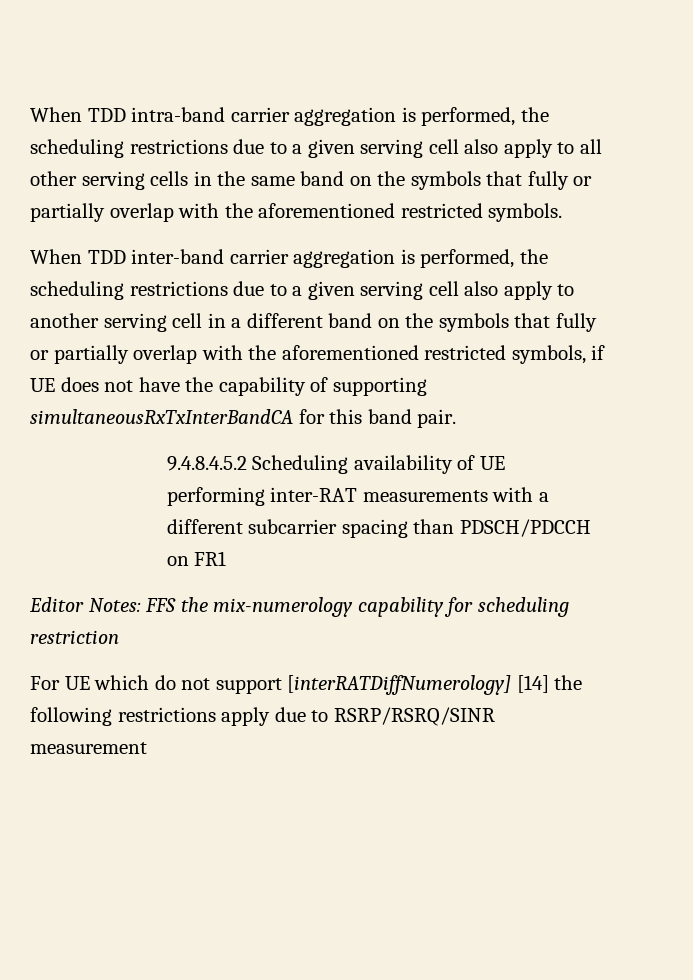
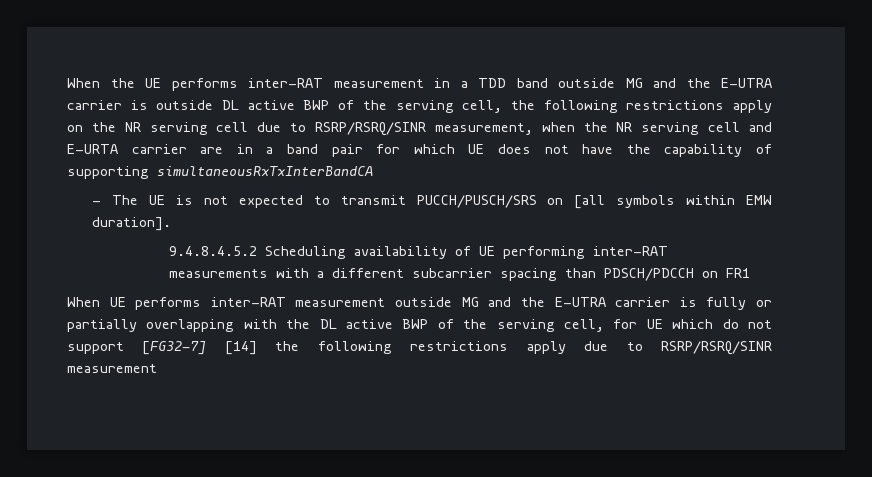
[30,107,549,126] [30,139,602,158] [30,171,593,190] [30,203,563,222] [30,249,548,268] [30,281,575,300] [30,313,597,332] [30,345,606,364] When TDD intra-band carrier aggregation is performed, the scheduling restrictions due to a given serving cell also apply to all other serving cells in the same band on the symbols that fully or partially overlap with the aforementioned restricted symbols. // When TDD inter-band carrier aggregation is performed, the scheduling restrictions due to a given serving cell also apply to another serving cell in a different band on the symbols that fully or partially overlap with the aforementioned restricted symbols, if -> [67,78,772,91] [67,100,772,113] [67,122,773,136] [67,144,455,157] When the UE performs inter-RAT measurement in a TDD band outside MG and the E-UTRA carrier is outside DL active BWP of the serving cell, the following restrictions apply on the NR serving cell due to RSRP/RSRQ/SINR measurement, when the NR serving cell and E-URTA carrier are in a band pair for which
[298,409,457,428] for this band pair. -> [92,195,772,209] [92,217,172,231] // - The UE is not expected to transmit PUCCH/PUSCH/SRS on [all symbols within EMW duration].
[29,597,569,617] [30,630,119,644] [30,676,60,690] Editor Notes: FFS the mix-numerology capability for scheduling restriction // For -> [67,297,773,310] [67,319,638,332] When UE performs inter-RAT measurement outside MG and the E-UTRA carrier is fully or partially overlapping with the DL active BWP of the serving cell, for
[287,675,512,695] [interRATDiffNumerology] -> [142,341,207,355] [FG32-7]

